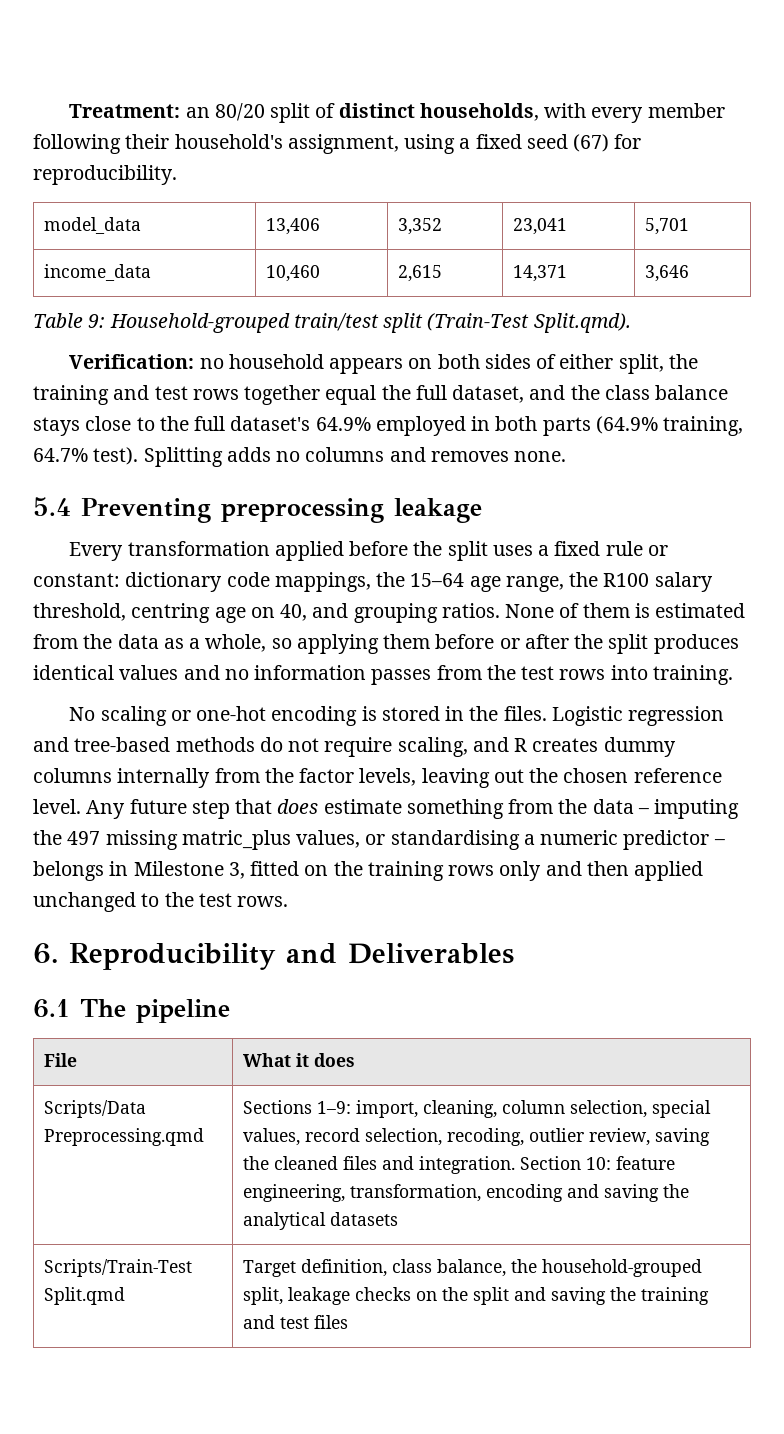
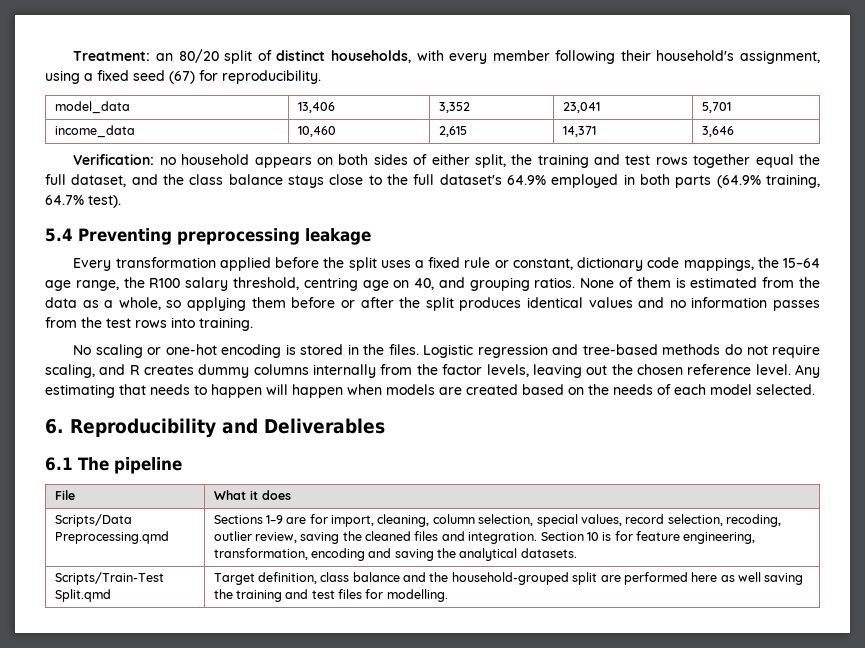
[33,313,631,333] // Table 9: Household-grouped train/test split (Train-Test Split.qmd). -> (734, 131) none
[143,447,567,467] Splitting adds no columns and removes none. -> (121, 201) none
[33,573,120,587] constant: -> [512,258,573,270] constant,
[129,799,740,819] [33,830,725,850] [33,861,704,881] [33,892,289,912] future step that does estimate something from the data – imputing the 497 missing matric_plus values, or standardising a numeric predictor – belongs in Milestone 3, fitted on the training rows only and then applied unchanged to the test rows. -> [45,384,815,398] estimating that needs to happen will happen when models are created based on the needs of each model selected.
[317,1101,352,1114] 1–9: -> [265,514,328,524] 1–9 are for
[586,1157,612,1170] 10: -> [586,531,633,541] 10 is for
[330,1212,399,1226] datasets -> [520,548,577,558] datasets.
[437,1259,703,1277] [243,1287,547,1305] balance, the household-grouped split, leakage checks on the split and -> [352,572,761,585] balance and the household-grouped split are performed here as well
(349, 1322) none -> [365,589,448,602] for modelling.

